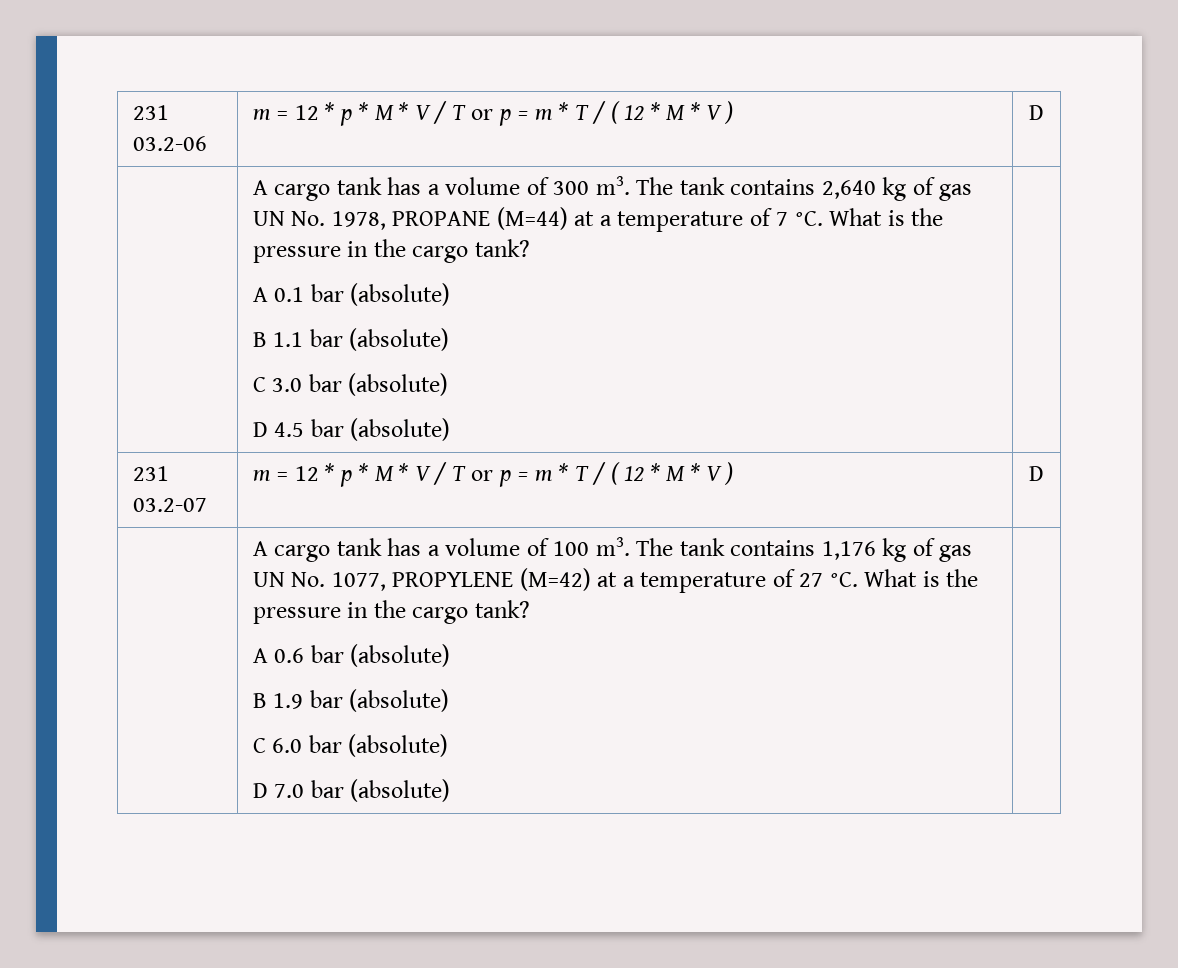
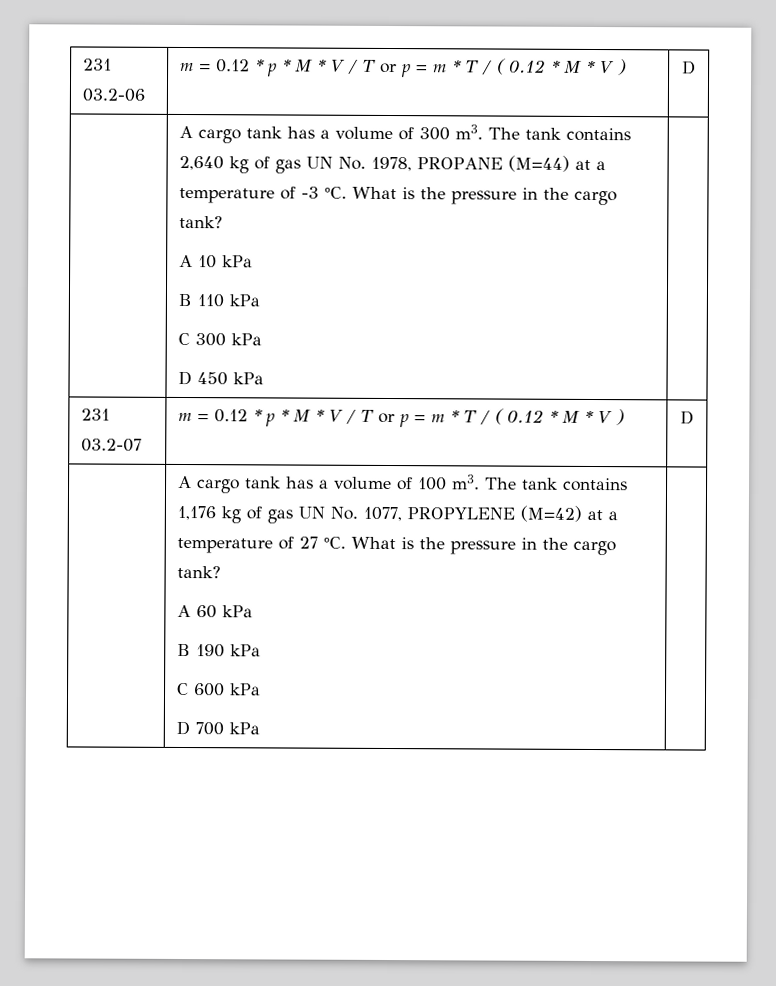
[294,105,319,120] 12 -> [216,59,251,73] 0.12
[624,105,645,120] 12 -> [509,59,547,73] 0.12
[776,212,789,226] 7 -> [301,186,320,199] -3
[274,283,451,306] [252,328,450,351] [252,373,449,396] [252,418,451,441] 0.1 bar (absolute) // B 1.1 bar (absolute) // C 3.0 bar (absolute) // D 4.5 bar (absolute) -> [198,255,254,269] [178,293,261,308] [178,332,263,347] [178,370,265,386] 10 kPa // B 110 kPa // C 300 kPa // D 450 kPa
[294,466,319,481] 12 -> [214,409,249,423] 0.12
[624,466,645,481] 12 -> [507,409,545,423] 0.12
[274,644,451,667] [252,689,450,712] [252,734,449,757] [252,779,451,802] 0.6 bar (absolute) // B 1.9 bar (absolute) // C 6.0 bar (absolute) // D 7.0 bar (absolute) -> [196,605,254,619] [177,643,262,658] [177,682,262,697] [176,720,261,736] 60 kPa // B 190 kPa // C 600 kPa // D 700 kPa

